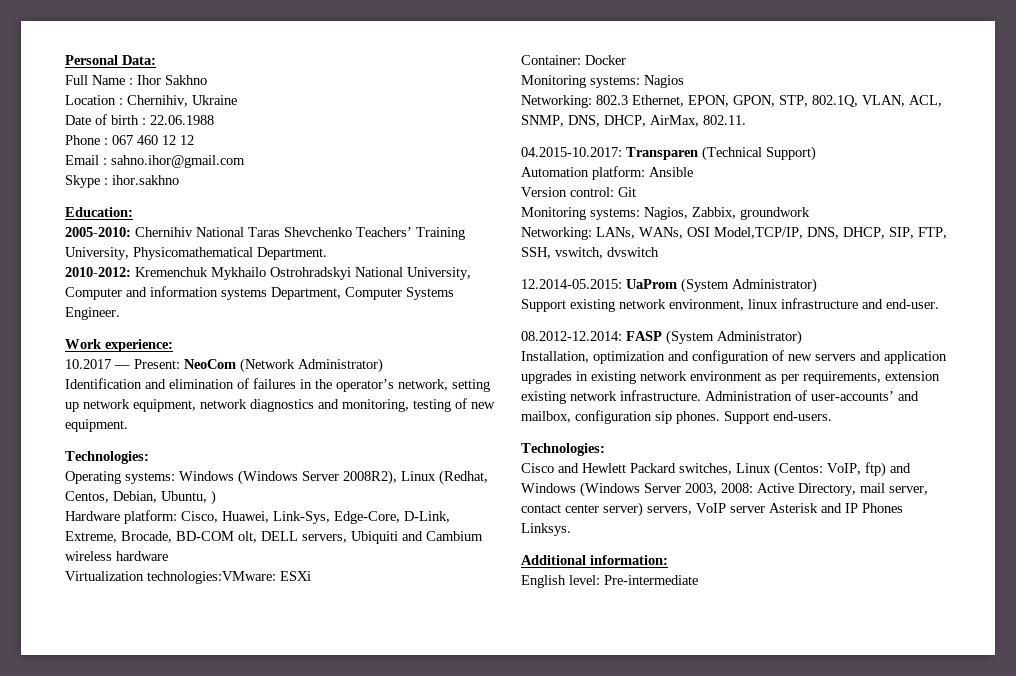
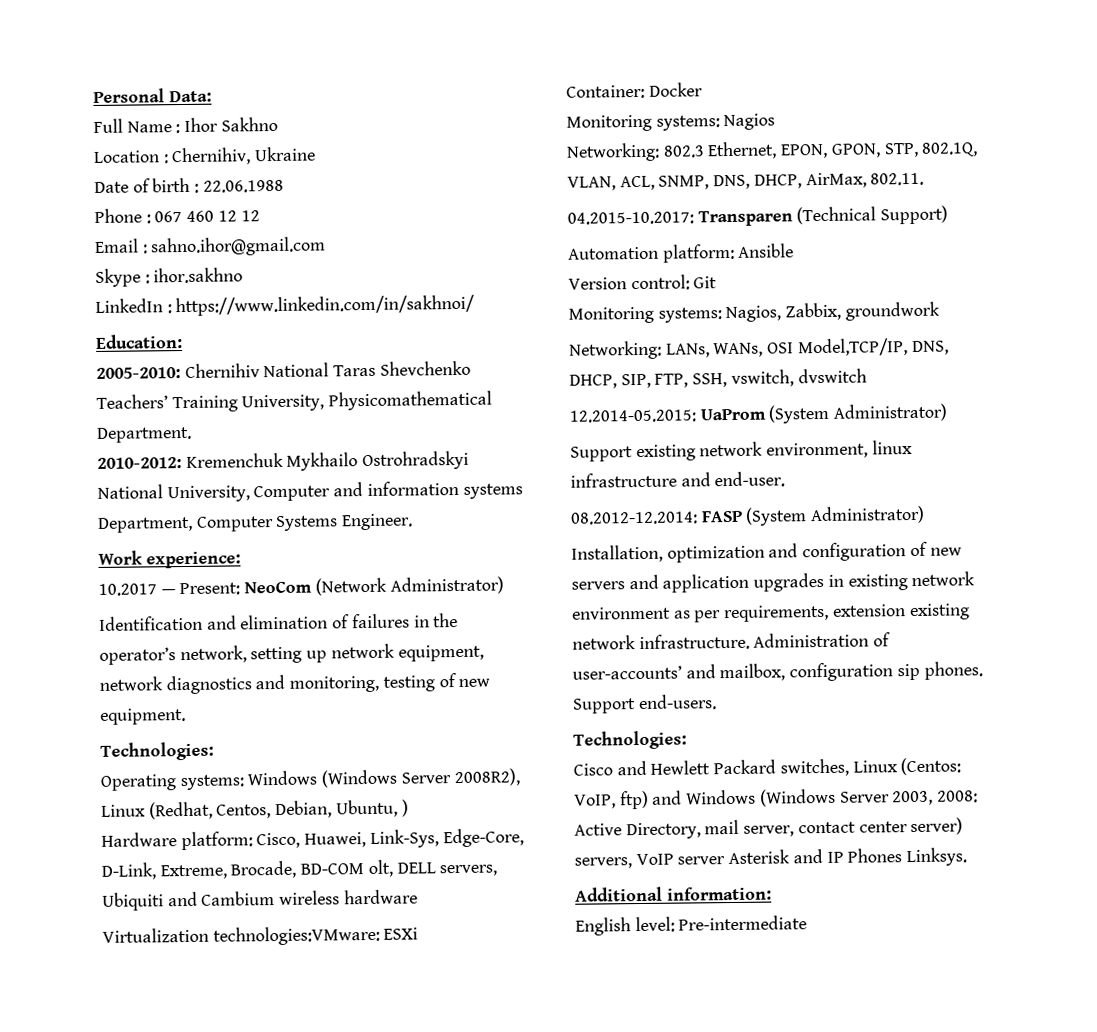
(179, 180) none -> [95,294,476,317] // LinkedIn : https://www.linkedin.com/in/sakhnoi/

